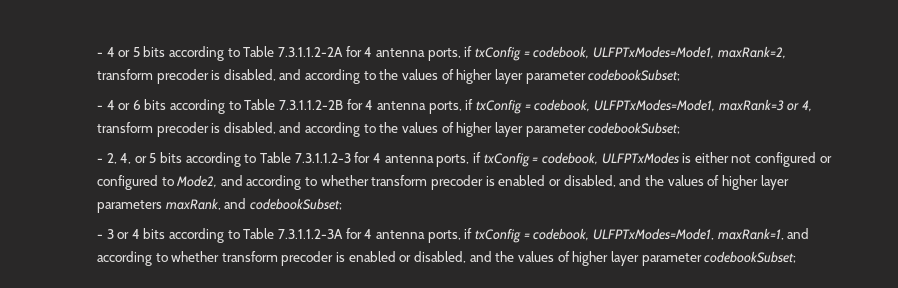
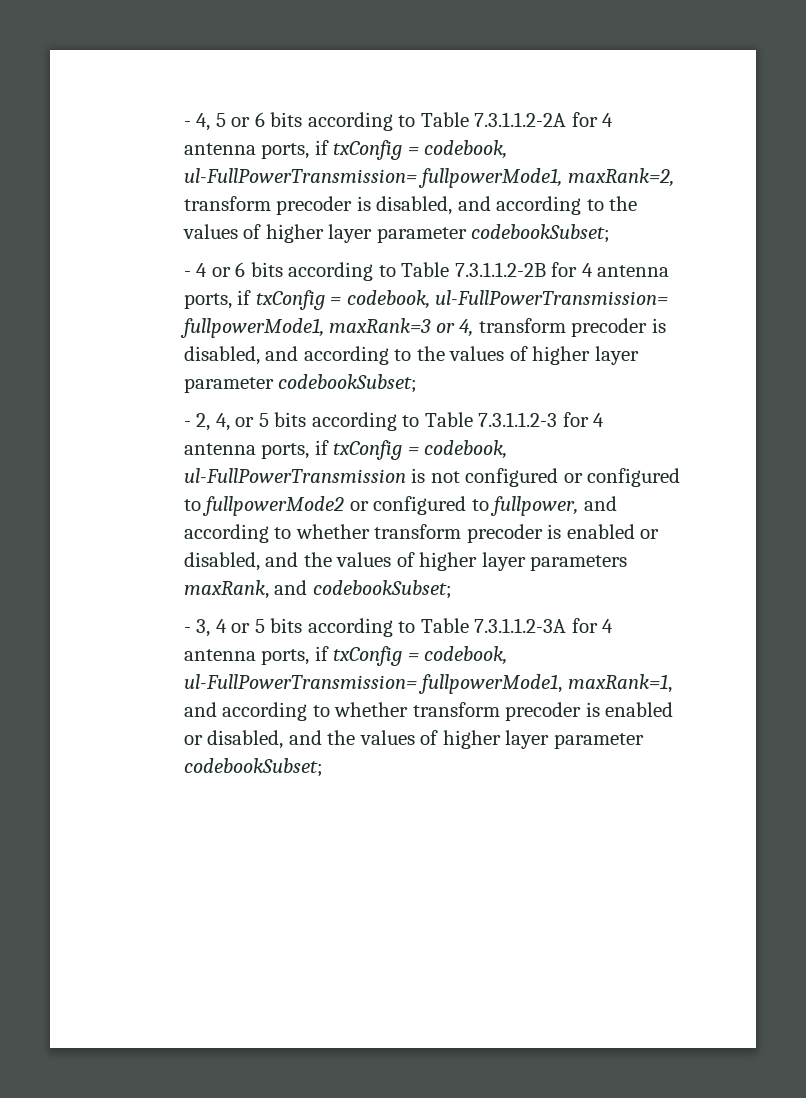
[96,47,140,57] - 4 or 5 -> [183,112,265,131] - 4, 5 or 6
[592,46,714,59] ULFPTxModes=Mode1, -> [183,168,563,188] ul-FullPowerTransmission= fullpowerMode1,
[593,99,715,112] ULFPTxModes=Mode1, -> [435,290,669,305] [179,318,324,338] ul-FullPowerTransmission= fullpowerMode1,
[601,152,729,164] ULFPTxModes is either -> [183,468,426,483] ul-FullPowerTransmission is
[176,175,218,188] Mode2, -> [202,496,579,516] fullpowerMode2 or configured to fullpower,
[106,229,140,239] 3 or 4 -> [196,619,265,637] 3, 4 or 5
[592,228,714,240] ULFPTxModes=Mode1, -> [183,674,563,694] ul-FullPowerTransmission= fullpowerMode1,

